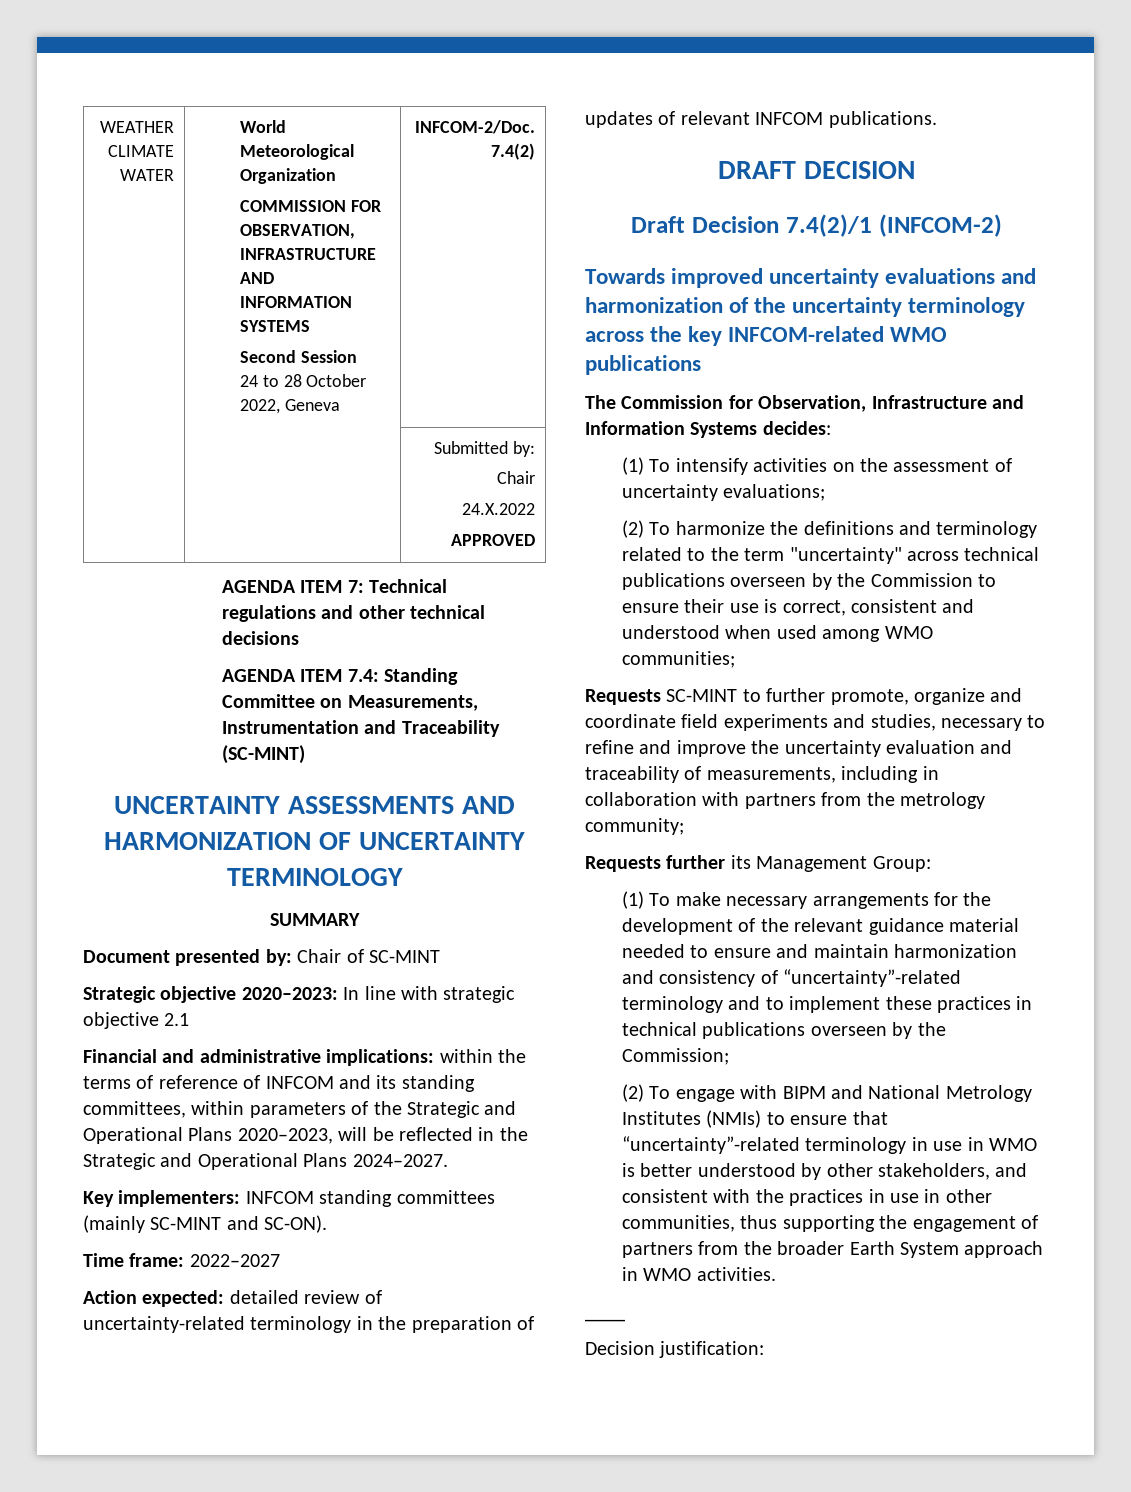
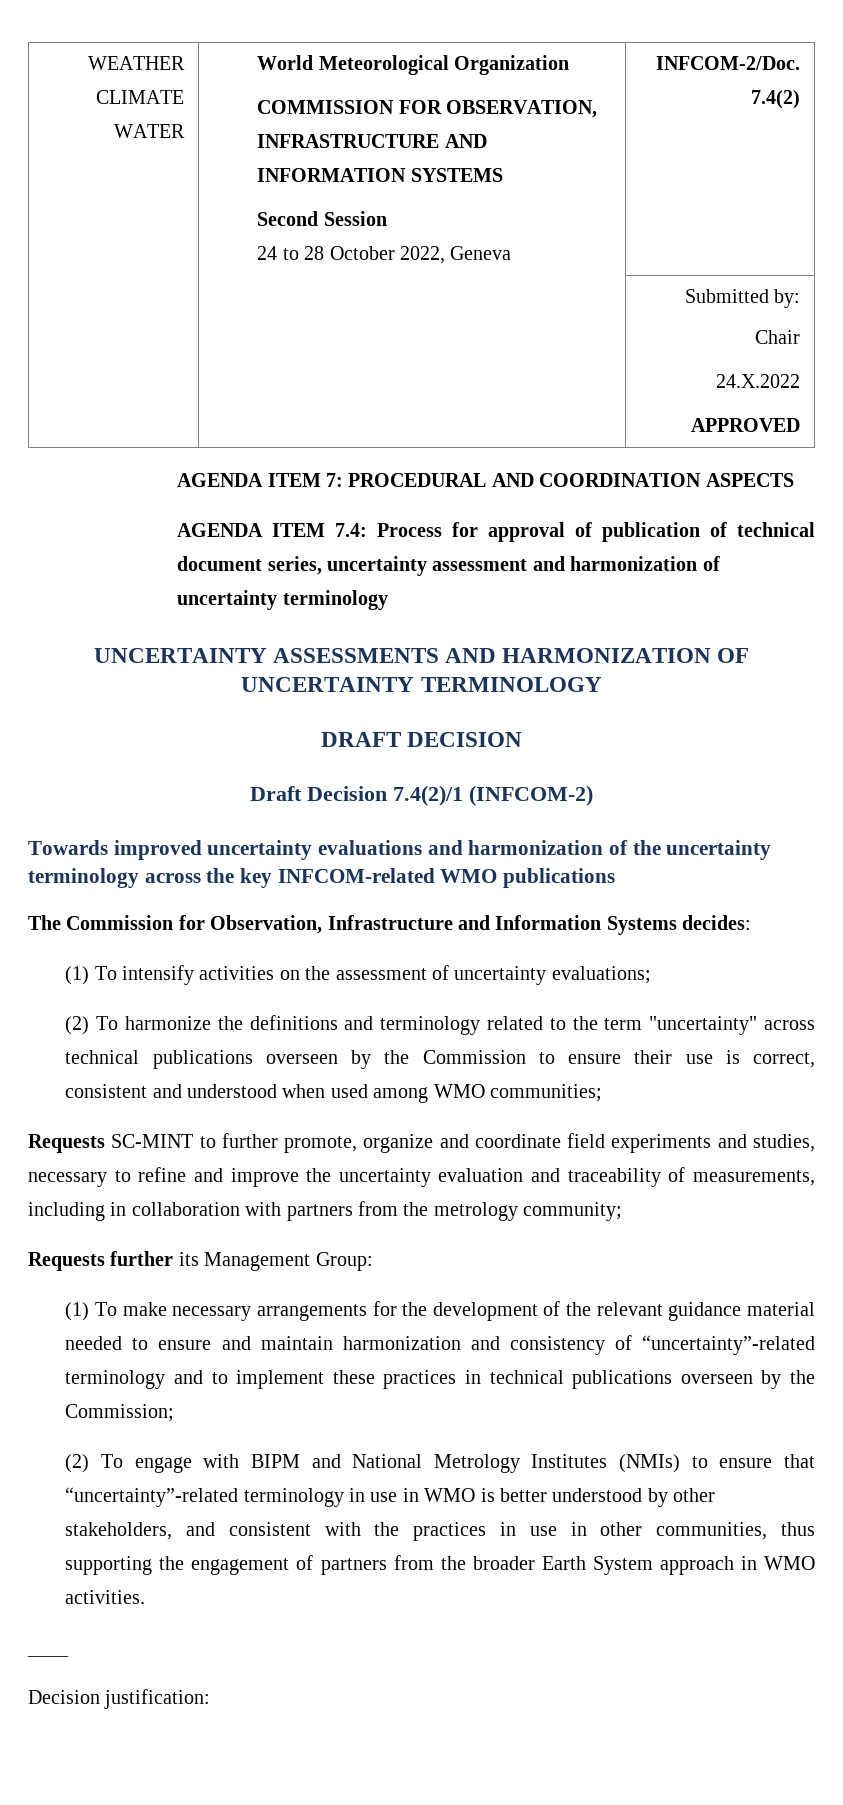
[369,579,448,593] [221,605,486,622] [221,631,299,645] [221,668,459,685] [221,694,478,711] [221,720,500,737] [221,745,305,764] Technical regulations and other technical decisions // AGENDA ITEM 7.4: Standing Committee on Measurements, Instrumentation and Traceability (SC-MINT) -> [348,473,794,487] [177,522,816,542] [177,556,720,576] [177,590,388,610] PROCEDURAL AND COORDINATION ASPECTS // AGENDA ITEM 7.4: Process for approval of publication of technical document series, uncertainty assessment and harmonization of uncertainty terminology
[270,913,360,926] [83,949,440,966] [83,986,516,1003] [83,1012,190,1029] [83,1049,526,1066] [83,1075,475,1092] [83,1101,517,1118] [83,1127,528,1144] [83,1153,448,1170] [83,1190,495,1207] [83,1215,328,1233] [83,1253,280,1267] [83,1290,382,1307] [83,1316,534,1333] [585,111,937,128] // SUMMARY // Document presented by: Chair of SC-MINT // Strategic objective 2020–2023: In line with strategic objective 2.1 // Financial and administrative implications: within the terms of reference of INFCOM and its standing committees, within parameters of the Strategic and Operational Plans 2020–2023, will be reflected in the Strategic and Operational Plans 2024–2027. // Key implementers: INFCOM standing committees (mainly SC-MINT and SC-ON). // Time frame: 2022–2027 // Action expected: detailed review of uncertainty-related terminology in the preparation of updates of relevant INFCOM publications. -> (602, 684) none

